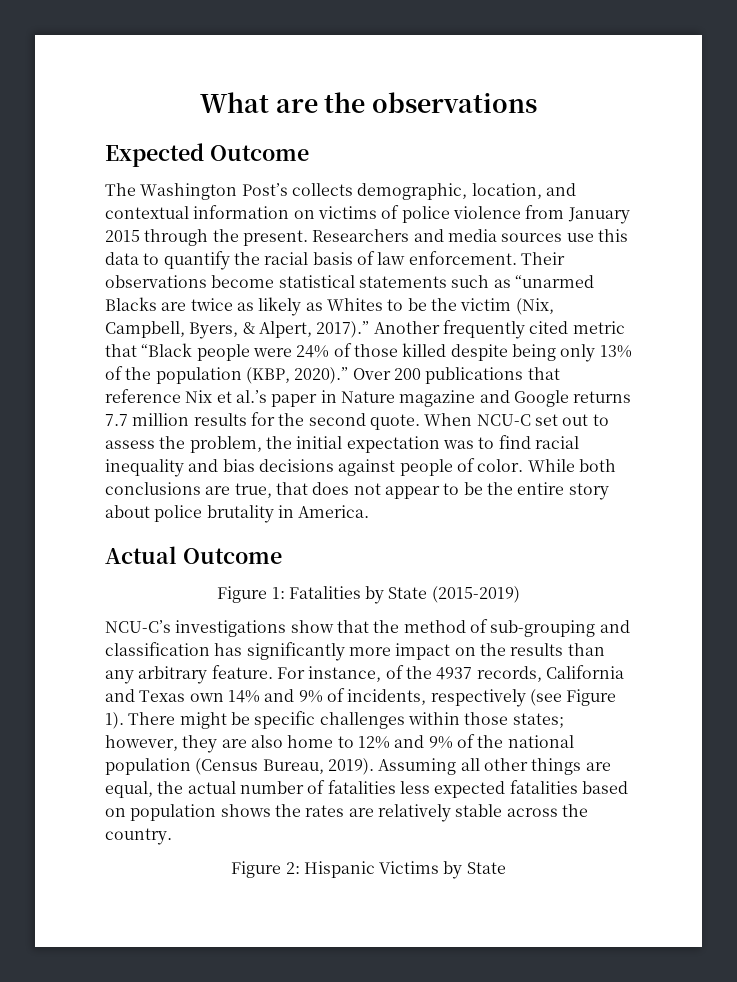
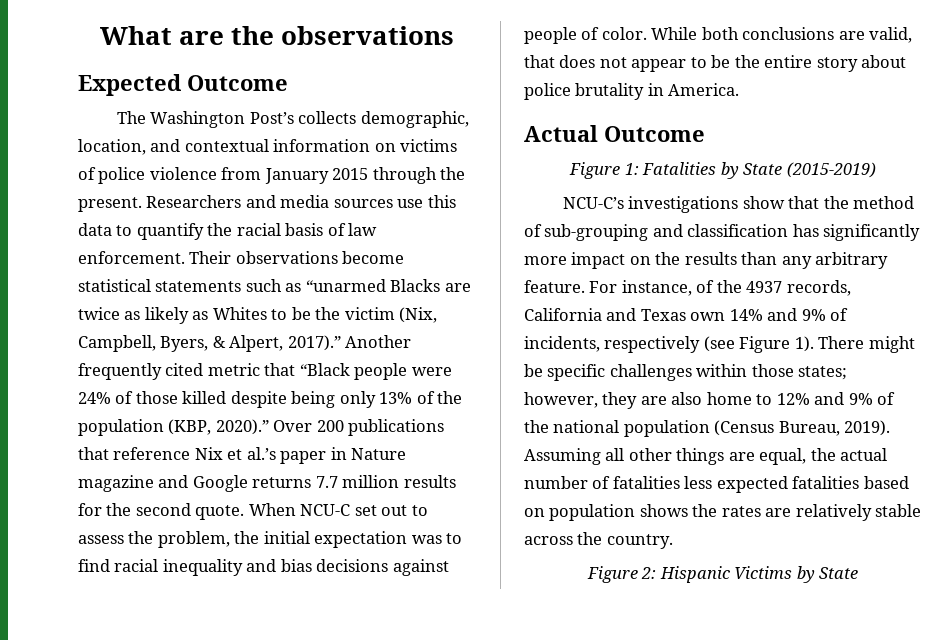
[234,483,272,498] true, -> [869,27,913,43] valid,

